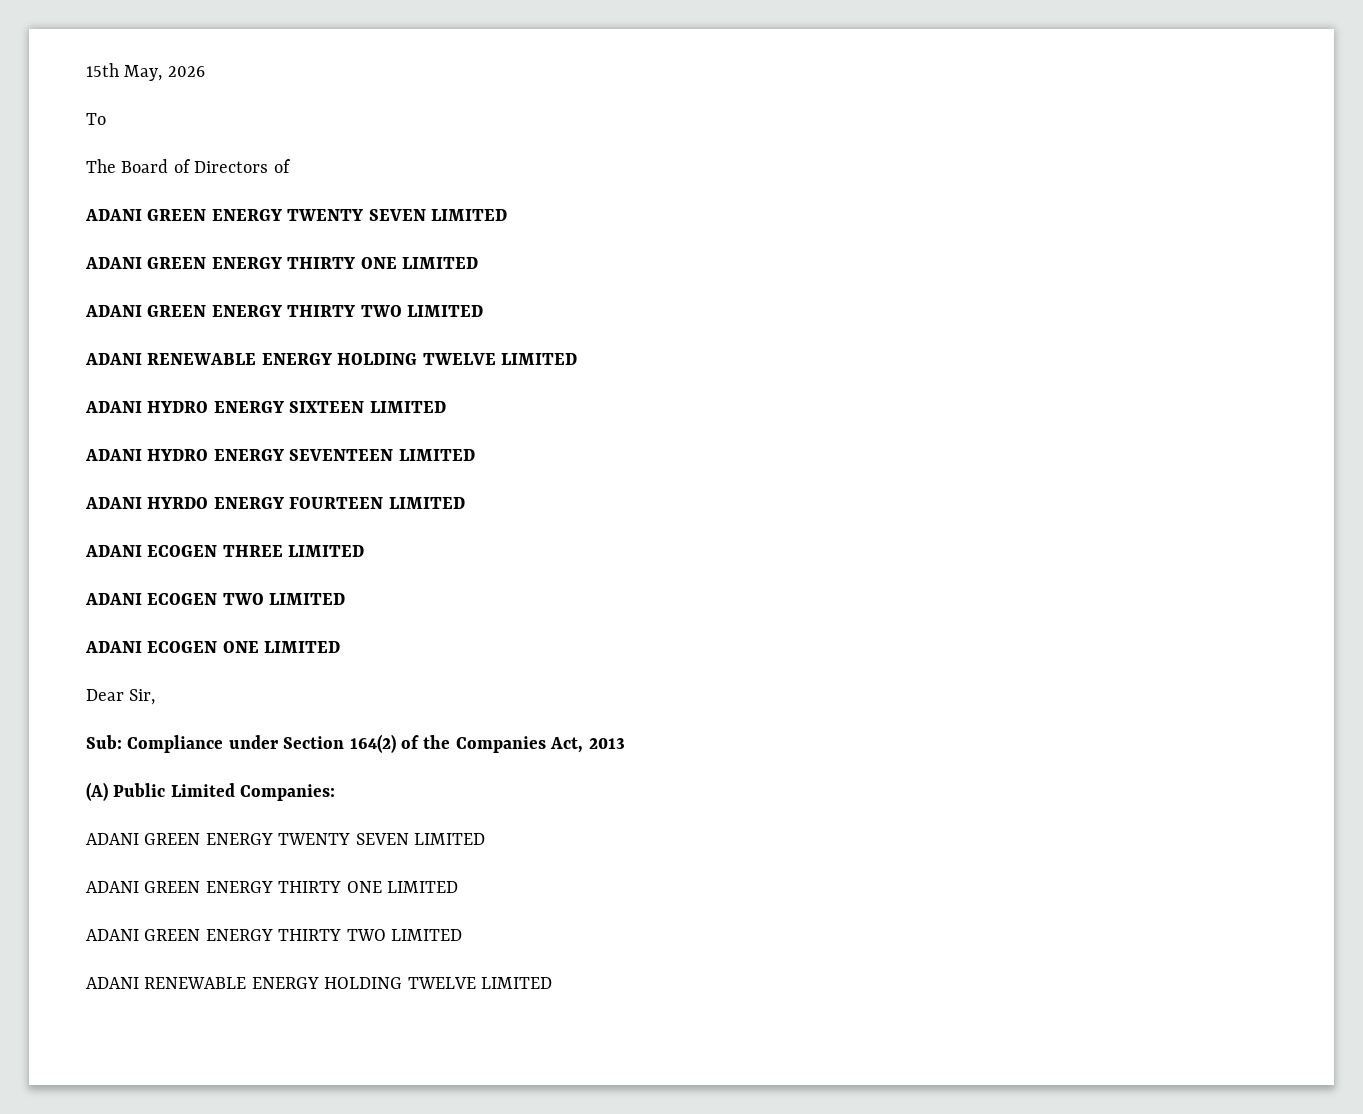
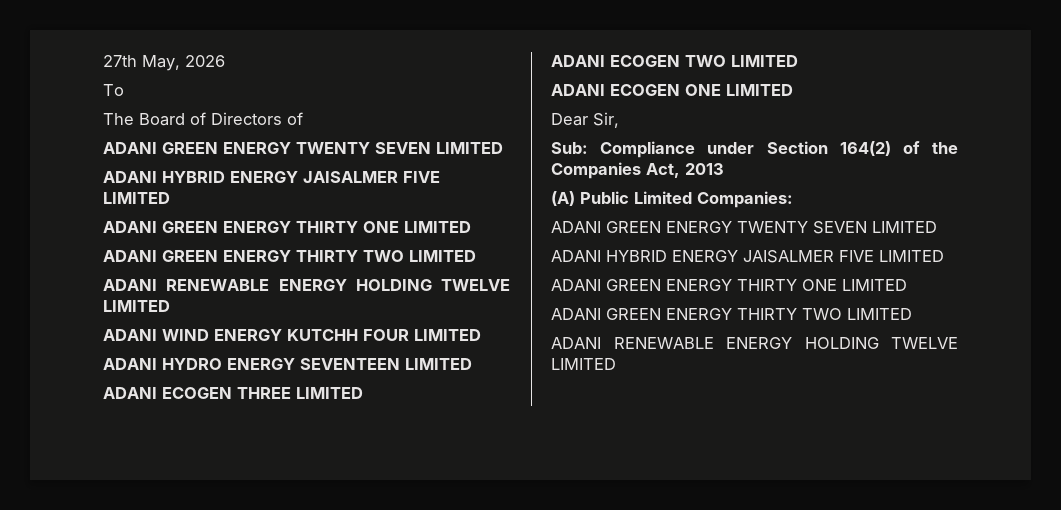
[86,63,119,77] 15th -> [103,55,137,67] 27th
(507, 215) none -> [103,171,440,183] [103,192,170,204] // ADANI HYBRID ENERGY JAISALMER FIVE LIMITED
[147,401,365,413] HYDRO ENERGY SIXTEEN -> [162,329,409,341] WIND ENERGY KUTCHH FOUR
[85,497,465,509] // ADANI HYRDO ENERGY FOURTEEN LIMITED -> (472, 364) none
(485, 839) none -> [551,250,944,263] // ADANI HYBRID ENERGY JAISALMER FIVE LIMITED

